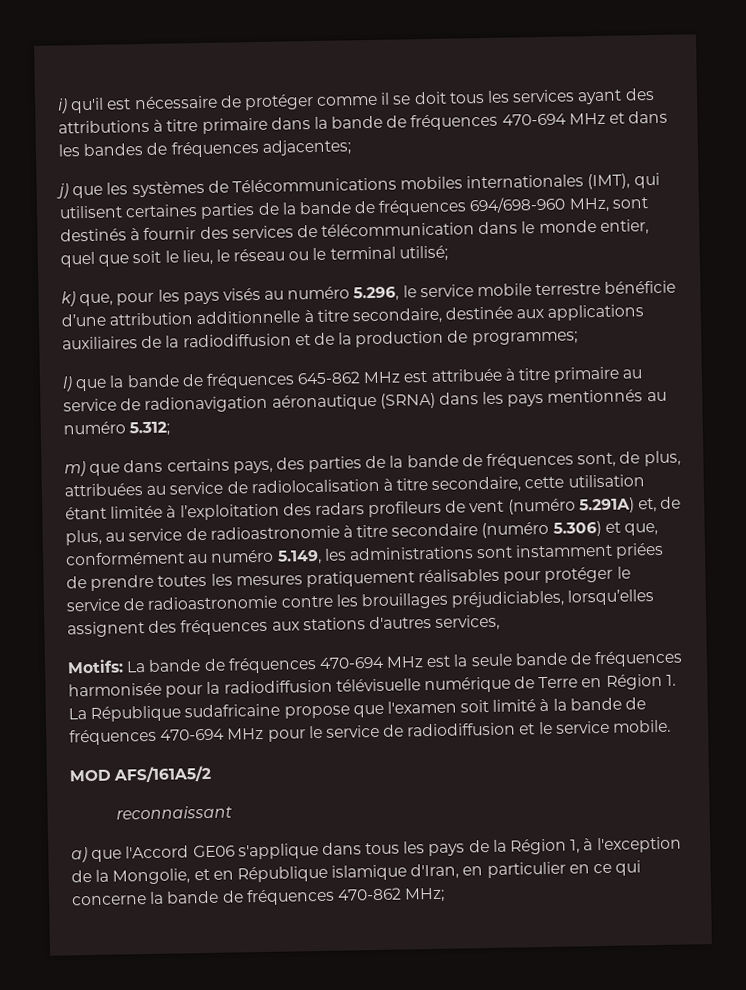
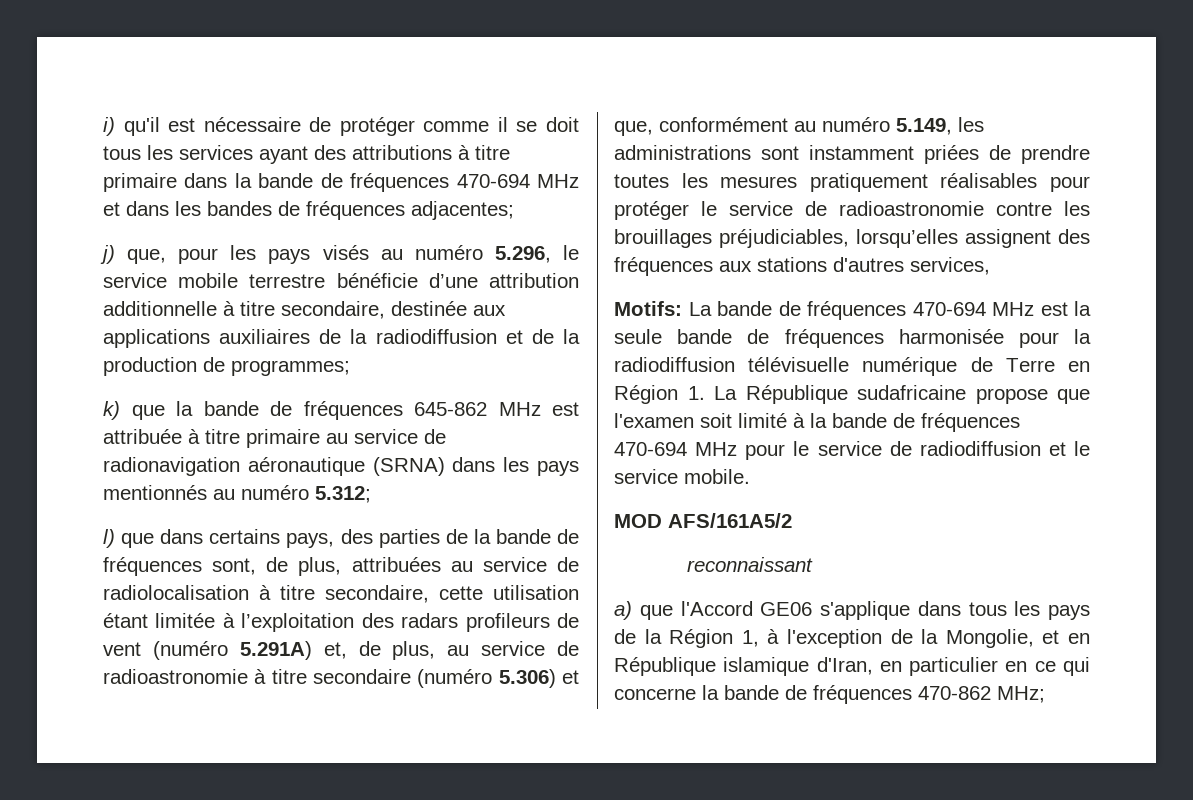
[72,172,660,199] [59,196,648,219] [60,219,649,242] [60,245,448,268] [61,291,76,307] que les systèmes de Télécommunications mobiles internationales (IMT), qui utilisent certaines parties de la bande de fréquences 694/698-960 MHz, sont destinés à fournir des services de télécommunication dans le monde entier, quel que soit le lieu, le réseau ou le terminal utilisé; // k) -> (115, 254) none
[62,376,73,392] l) -> [103,401,120,420] k)
[64,461,86,477] m) -> [103,529,115,548] l)

